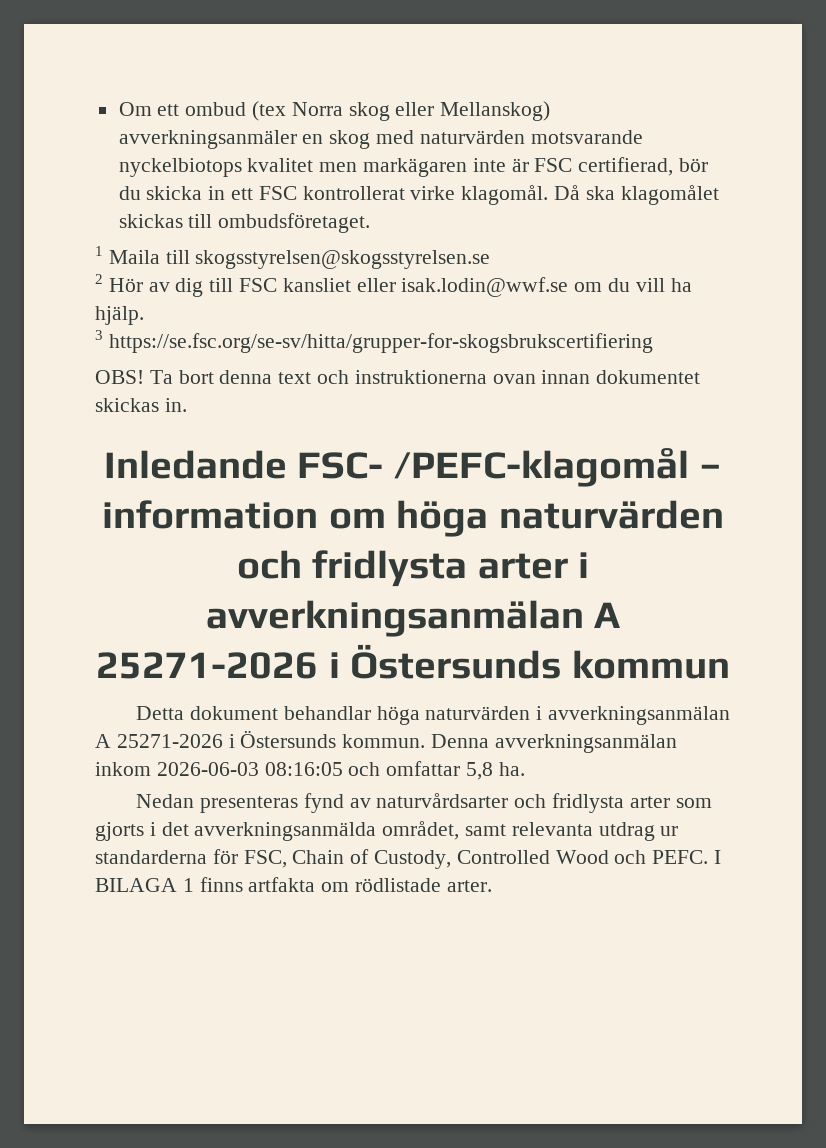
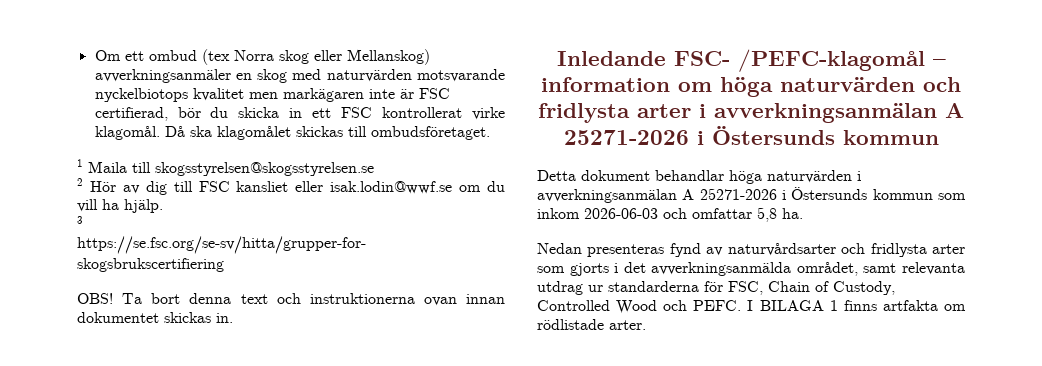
[342,734,677,753] kommun. Denna avverkningsanmälan -> [872,189,966,200] kommun som
[264,762,343,776] 08:16:05 -> (658, 213) none

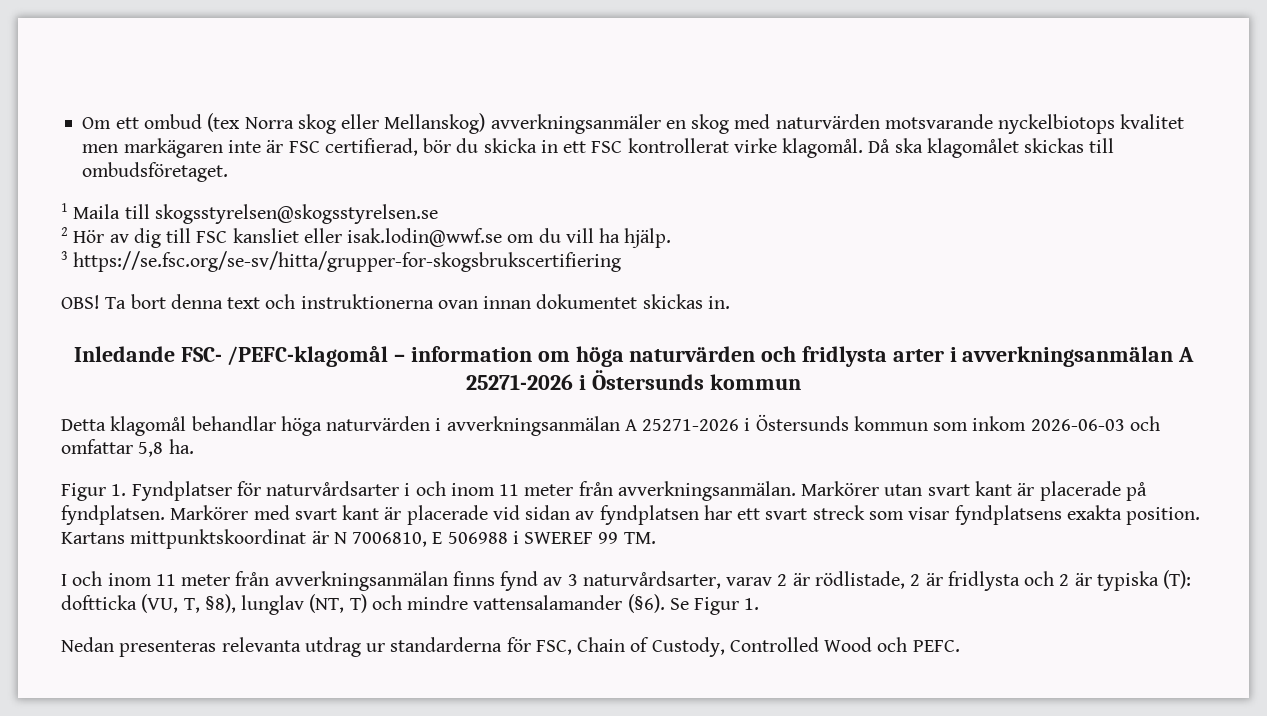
[581,170,650,181] dokument -> [110,416,187,436] klagomål
[537,243,965,257] [537,262,897,276] Nedan presenteras fynd av naturvårdsarter och fridlysta arter som gjorts i det avverkningsanmälda området, samt -> [61,481,1147,501] [61,505,1201,525] [61,529,656,549] [61,570,1192,591] [61,594,760,615] [61,637,217,657] Figur 1. Fyndplatser för naturvårdsarter i och inom 11 meter från avverkningsanmälan. Markörer utan svart kant är placerade på fyndplatsen. Markörer med svart kant är placerade vid sidan av fyndplatsen har ett svart streck som visar fyndplatsens exakta position. Kartans mittpunktskoordinat är N 7006810, E 506988 i SWEREF 99 TM. // I och inom 11 meter från avverkningsanmälan finns fynd av 3 naturvårdsarter, varav 2 är rödlistade, 2 är fridlysta och 2 är typiska (T): doftticka (VU, T, §8), lunglav (NT, T) och mindre vattensalamander (§6). Se Figur 1. // Nedan presenteras
[747,300,966,311] [537,319,646,330] I BILAGA 1 finns artfakta om rödlistade arter. -> (960, 646) none

